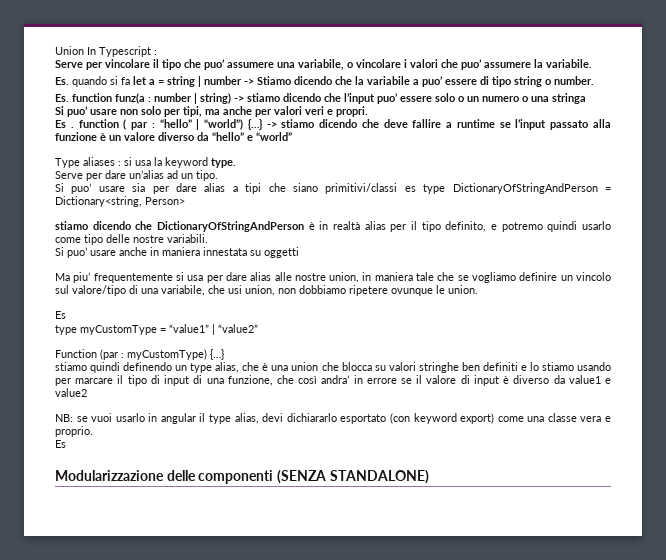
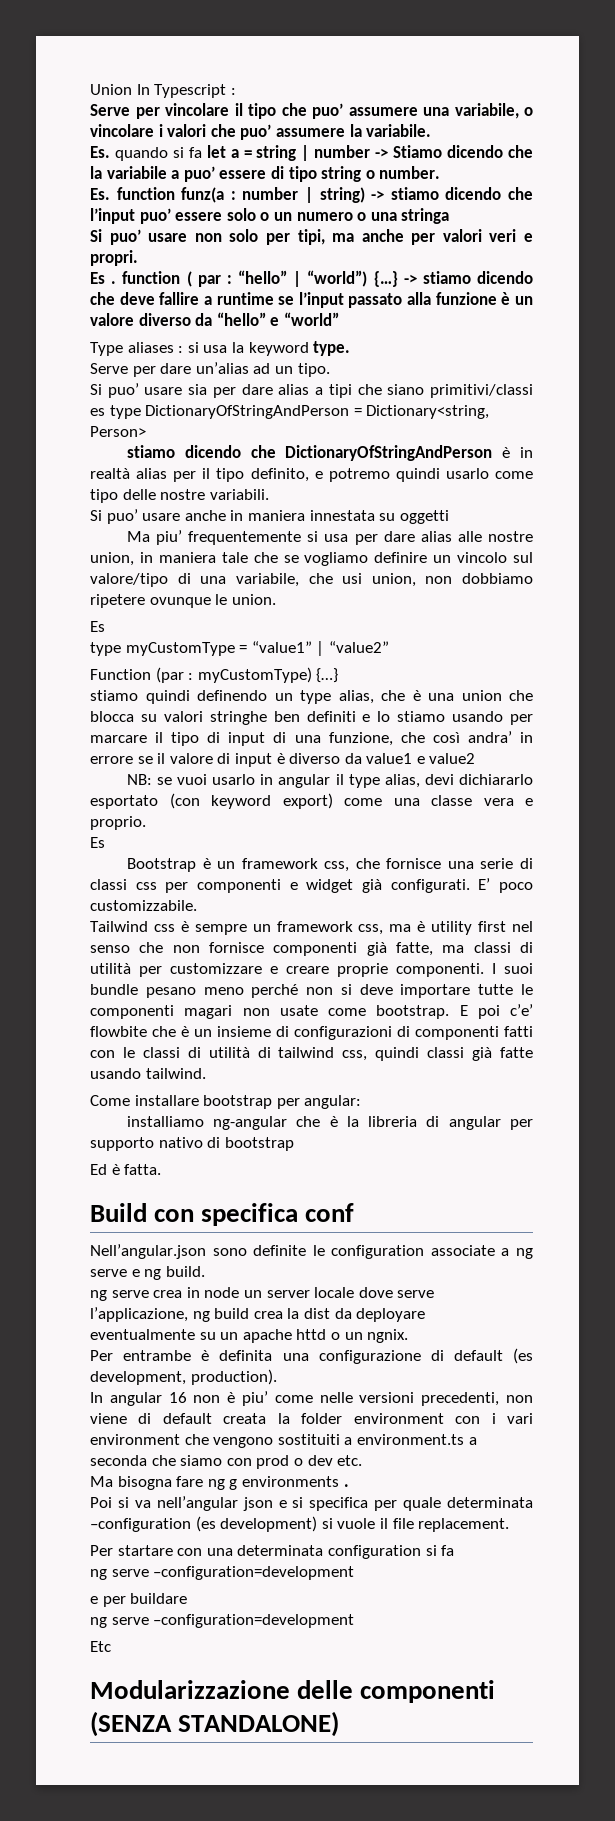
(66, 444) none -> [126,858,534,872] [90,878,533,893] [90,900,197,911] [90,921,534,935] [90,942,533,956] [90,963,533,977] [90,984,533,998] [90,1004,533,1019] [90,1026,533,1040] [90,1047,534,1061] [90,1068,206,1079] [90,1095,362,1109] [126,1116,533,1130] [90,1137,294,1151] [90,1164,162,1175] [90,1203,355,1226] [90,1244,533,1259] [90,1266,205,1280] [90,1287,435,1301] [90,1307,426,1322] [90,1329,409,1343] [90,1348,533,1364] [90,1369,277,1385] [90,1391,533,1406] [90,1413,533,1424] [90,1434,477,1448] [90,1455,363,1469] [90,1476,349,1490] [90,1496,533,1511] [90,1516,510,1532] [90,1545,455,1559] [90,1566,355,1580] [90,1593,188,1607] [90,1614,355,1628] [90,1641,111,1652] // Bootstrap è un framework css, che fornisce una serie di classi css per componenti e widget già configurati. E’ poco customizzabile. // Tailwind css è sempre un framework css, ma è utility first nel senso che non fornisce componenti già fatte, ma classi di utilità per customizzare e creare proprie componenti. I suoi bundle pesano meno perché non si deve importare tutte le componenti magari non usate come bootstrap. E poi c’e’ flowbite che è un insieme di configurazioni di componenti fatti con le classi di utilità di tailwind css, quindi classi già fatte usando tailwind. // Come installare bootstrap per angular: // installiamo ng-angular che è la libreria di angular per supporto nativo di bootstrap // Ed è fatta. // Build con specifica conf // Nell’angular.json sono definite le configuration associate a ng serve e ng build. // ng serve crea in node un server locale dove serve l’applicazione, ng build crea la dist da deployare eventualmente su un apache httd o un ngnix. // Per entrambe è definita una configurazione di default (es development, production). // In angular 16 non è piu’ come nelle versioni precedenti, non viene di default creata la folder environment con i vari environment che vengono sostituiti a environment.ts a seconda che siamo con prod o dev etc. // Ma bisogna fare ng g environments . // Poi si va nell’angular json e si specifica per quale determinata –configuration (es development) si vuole il file replacement. // Per startare con una determinata configuration si fa // ng serve –configuration=development // e per buildare // ng serve –configuration=development // Etc

